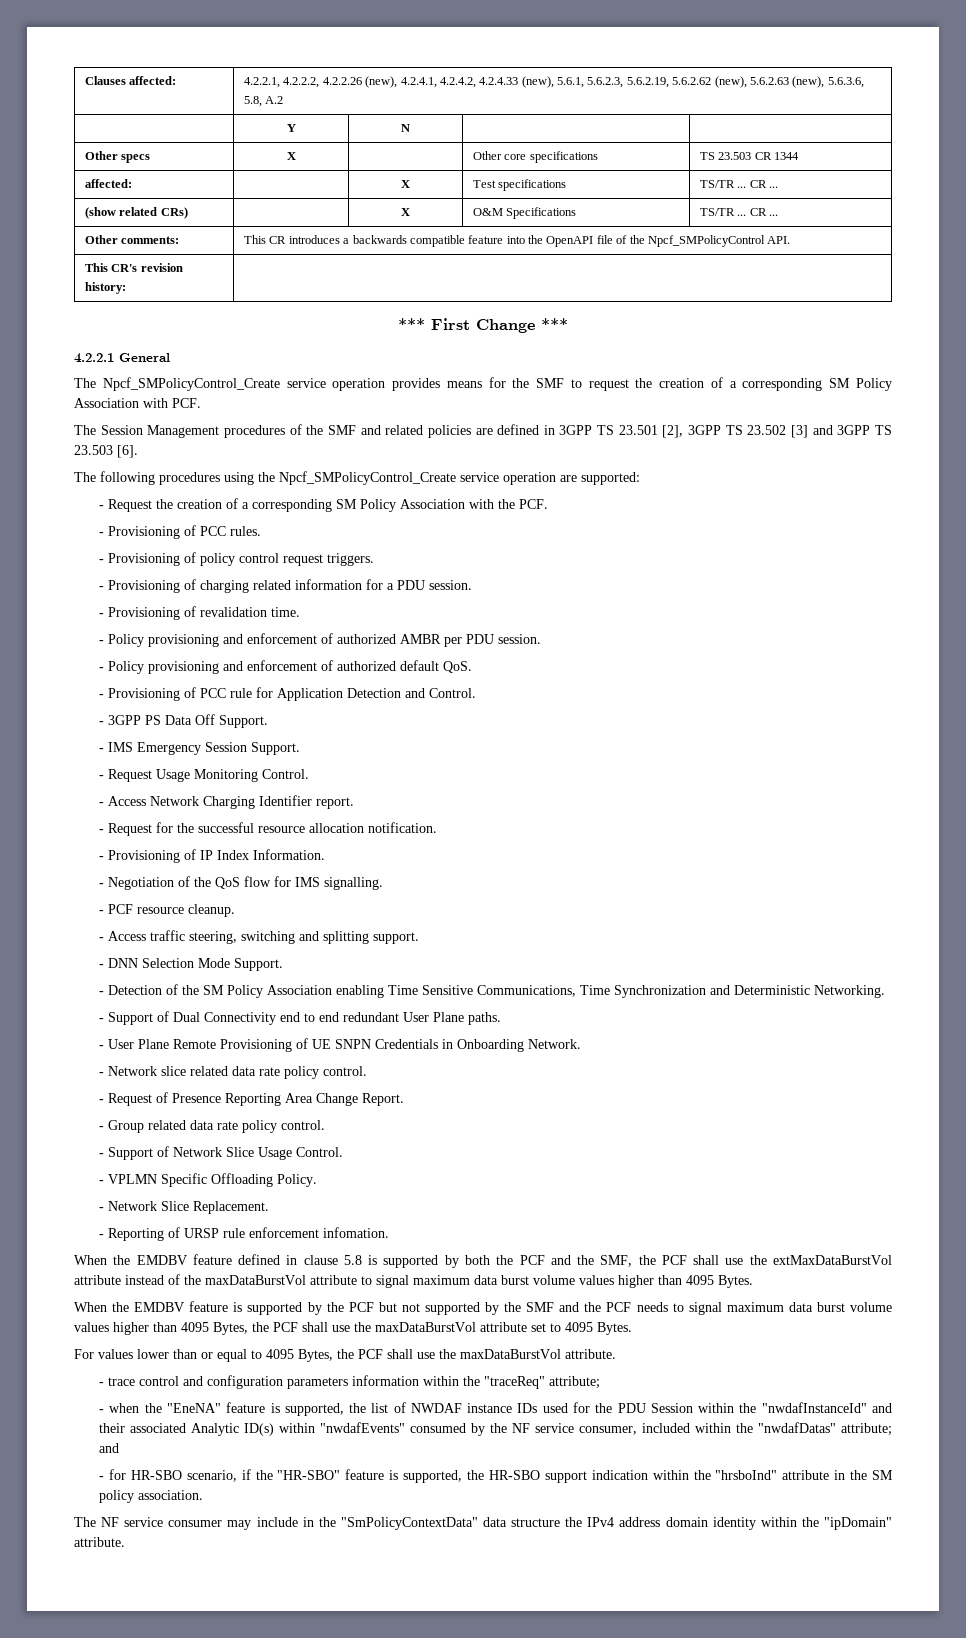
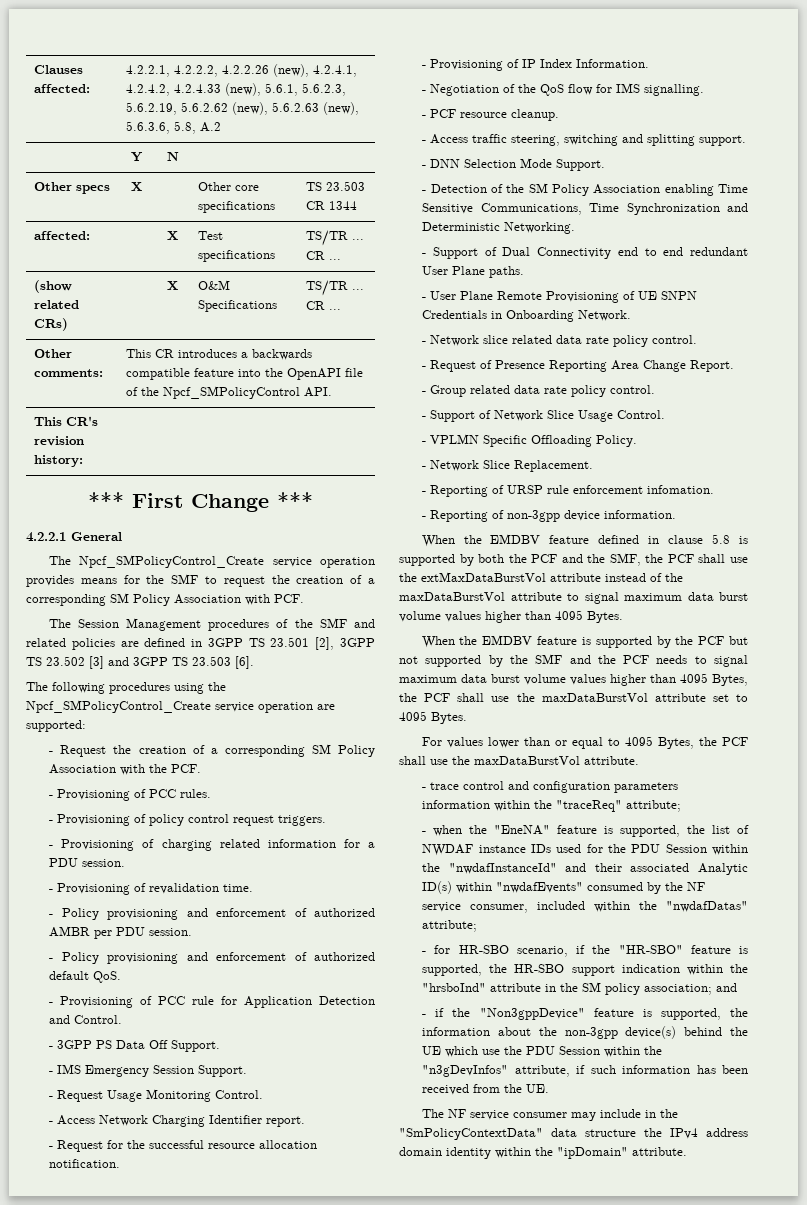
(390, 1232) none -> [422,510,677,522] // - Reporting of non-3gpp device information.
[99,1443,120,1453] and -> (478, 926) none
[138,1490,204,1500] association. -> [644,983,738,995] [422,1008,748,1020] [422,1026,748,1039] [422,1046,663,1057] [422,1065,748,1077] [422,1084,550,1095] association; and // - if the "Non3gppDevice" feature is supported, the information about the non-3gpp device(s) behind the UE which use the PDU Session within the "n3gDevInfos" attribute, if such information has been received from the UE.

